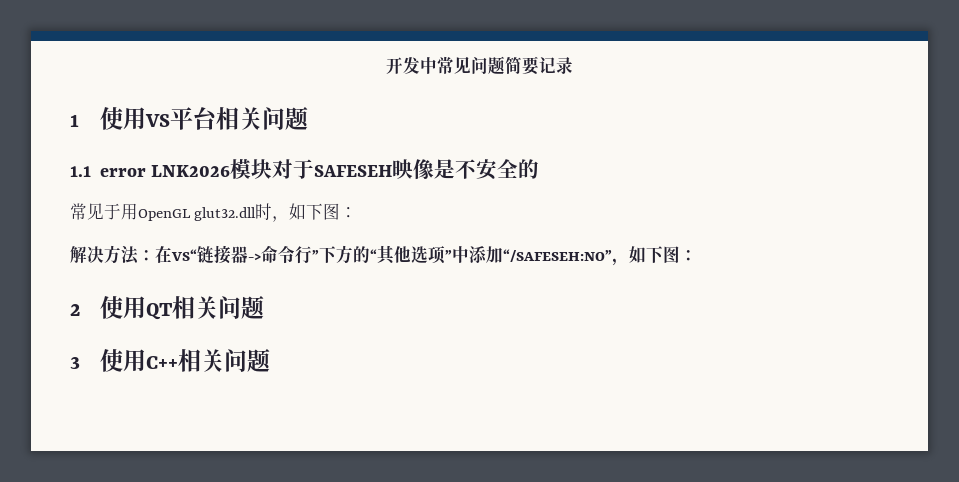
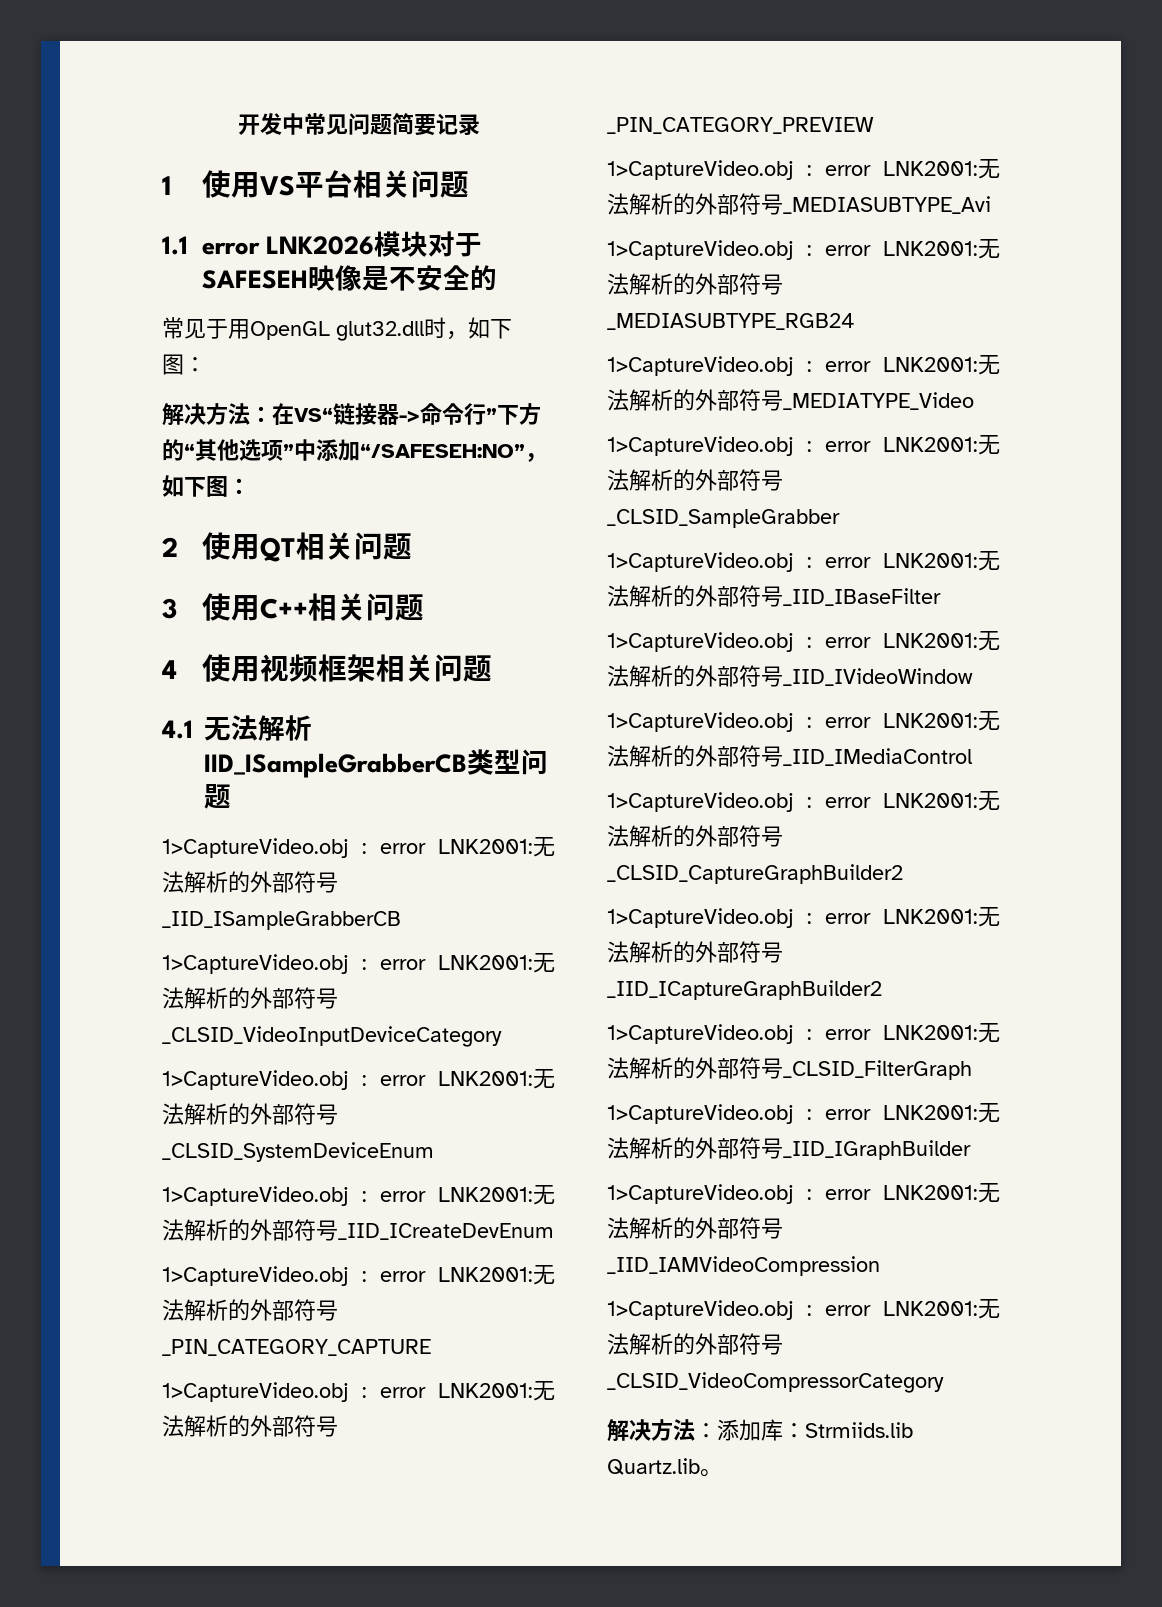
(270, 360) none -> [162,654,493,682] [162,715,312,741] [204,749,548,778] [204,784,231,809] [162,837,555,858] [162,871,338,893] [162,911,401,930] [162,953,555,974] [162,987,338,1009] [162,1026,502,1047] [162,1069,555,1090] [162,1103,338,1125] [162,1142,434,1162] [162,1185,555,1206] [162,1219,554,1241] [162,1265,555,1286] [162,1299,338,1321] [162,1339,431,1356] [162,1381,555,1402] [162,1415,338,1437] [607,117,874,134] [607,159,1000,180] [607,193,991,215] [607,239,1000,260] [607,273,783,295] [607,313,855,330] [607,355,1000,376] [607,389,974,411] [607,435,1000,456] [607,469,783,491] [607,509,840,528] [607,551,1000,572] [607,585,941,607] [607,631,1000,652] [607,665,973,687] [607,711,1000,732] [607,745,972,767] [607,791,1000,812] [607,825,783,847] [607,864,903,884] [607,907,1000,928] [607,941,783,963] [607,980,882,1000] [607,1023,1000,1044] [607,1057,972,1080] [607,1103,1000,1124] [607,1137,971,1160] [607,1183,1000,1204] [607,1217,783,1239] [607,1256,880,1276] [607,1299,1000,1320] [607,1333,783,1355] [607,1372,944,1393] [607,1419,913,1442] [607,1458,722,1477] // 4使用视频框架相关问题 // 4.1无法解析IID_ISampleGrabberCB类型问题 // 1>CaptureVideo.obj : error LNK2001:无法解析的外部符号_IID_ISampleGrabberCB // 1>CaptureVideo.obj : error LNK2001:无法解析的外部符号_CLSID_VideoInputDeviceCategory // 1>CaptureVideo.obj : error LNK2001:无法解析的外部符号_CLSID_SystemDeviceEnum // 1>CaptureVideo.obj : error LNK2001:无法解析的外部符号_IID_ICreateDevEnum // 1>CaptureVideo.obj : error LNK2001:无法解析的外部符号_PIN_CATEGORY_CAPTURE // 1>CaptureVideo.obj : error LNK2001:无法解析的外部符号_PIN_CATEGORY_PREVIEW // 1>CaptureVideo.obj : error LNK2001:无法解析的外部符号_MEDIASUBTYPE_Avi // 1>CaptureVideo.obj : error LNK2001:无法解析的外部符号_MEDIASUBTYPE_RGB24 // 1>CaptureVideo.obj : error LNK2001:无法解析的外部符号_MEDIATYPE_Video // 1>CaptureVideo.obj : error LNK2001:无法解析的外部符号_CLSID_SampleGrabber // 1>CaptureVideo.obj : error LNK2001:无法解析的外部符号_IID_IBaseFilter // 1>CaptureVideo.obj : error LNK2001:无法解析的外部符号_IID_IVideoWindow // 1>CaptureVideo.obj : error LNK2001:无法解析的外部符号_IID_IMediaControl // 1>CaptureVideo.obj : error LNK2001:无法解析的外部符号_CLSID_CaptureGraphBuilder2 // 1>CaptureVideo.obj : error LNK2001:无法解析的外部符号_IID_ICaptureGraphBuilder2 // 1>CaptureVideo.obj : error LNK2001:无法解析的外部符号_CLSID_FilterGraph // 1>CaptureVideo.obj : error LNK2001:无法解析的外部符号_IID_IGraphBuilder // 1>CaptureVideo.obj : error LNK2001:无法解析的外部符号_IID_IAMVideoCompression // 1>CaptureVideo.obj : error LNK2001:无法解析的外部符号_CLSID_VideoCompressorCategory // 解决方法：添加库：Strmiids.lib Quartz.lib。

